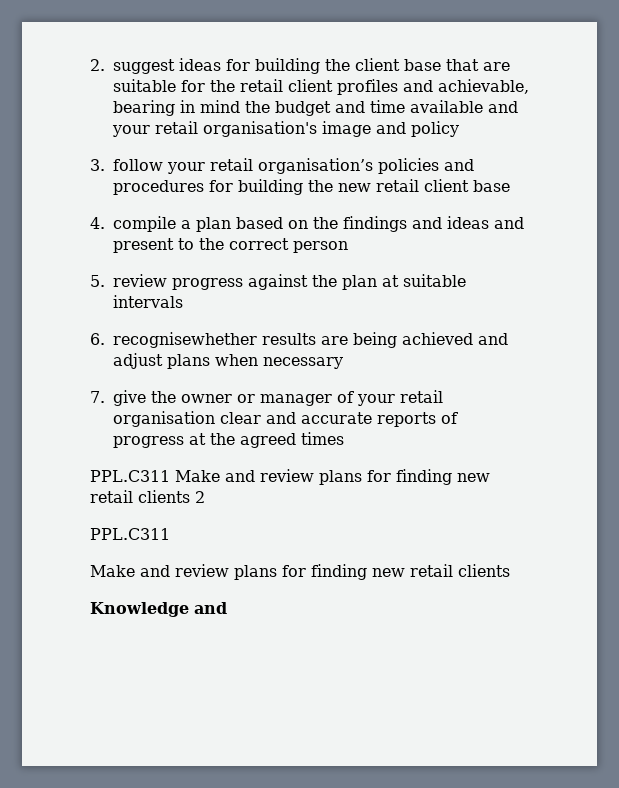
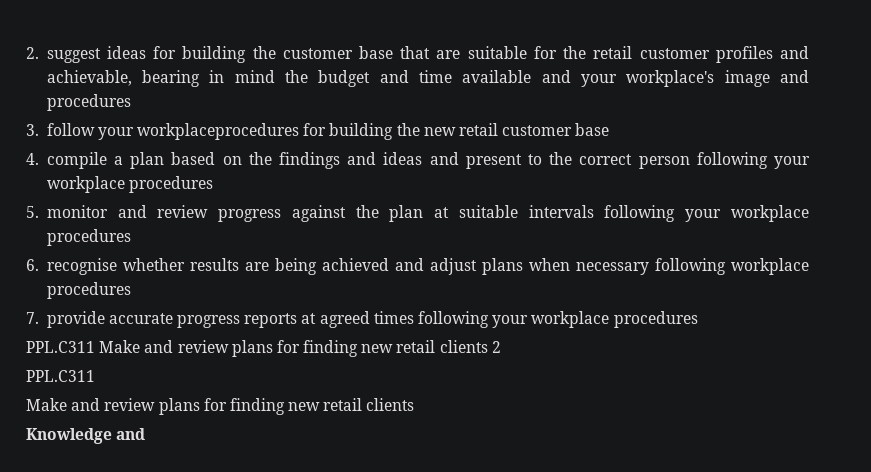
[355,58,400,71] client -> [282,48,353,59] customer
[288,79,333,92] client -> [639,48,710,59] customer
[155,121,317,137] retail organisation's -> [626,70,715,87] workplace's
[411,121,459,137] policy -> [46,94,131,111] procedures
[210,158,474,174] [113,180,204,195] retail organisation’s policies and procedures -> [137,123,300,140] workplaceprocedures
[424,179,469,192] client -> [502,125,573,136] customer
(348, 247) none -> [696,152,810,169] [46,176,213,193] following your workplace procedures
(105, 281) none -> [46,205,147,218] monitor and
(183, 301) none -> [604,205,809,222] [46,229,131,246] following your workplace procedures
[113,332,257,348] recognisewhether -> [46,258,185,275] recognise whether
[90,390,443,406] [113,411,458,427] [113,432,344,448] // 7. give the owner or manager of your retail organisation clear and accurate reports of progress at the agreed times -> [654,258,810,275] [46,282,131,299] [26,311,698,328] following workplace procedures // 7. provide accurate progress reports at agreed times following your workplace procedures

